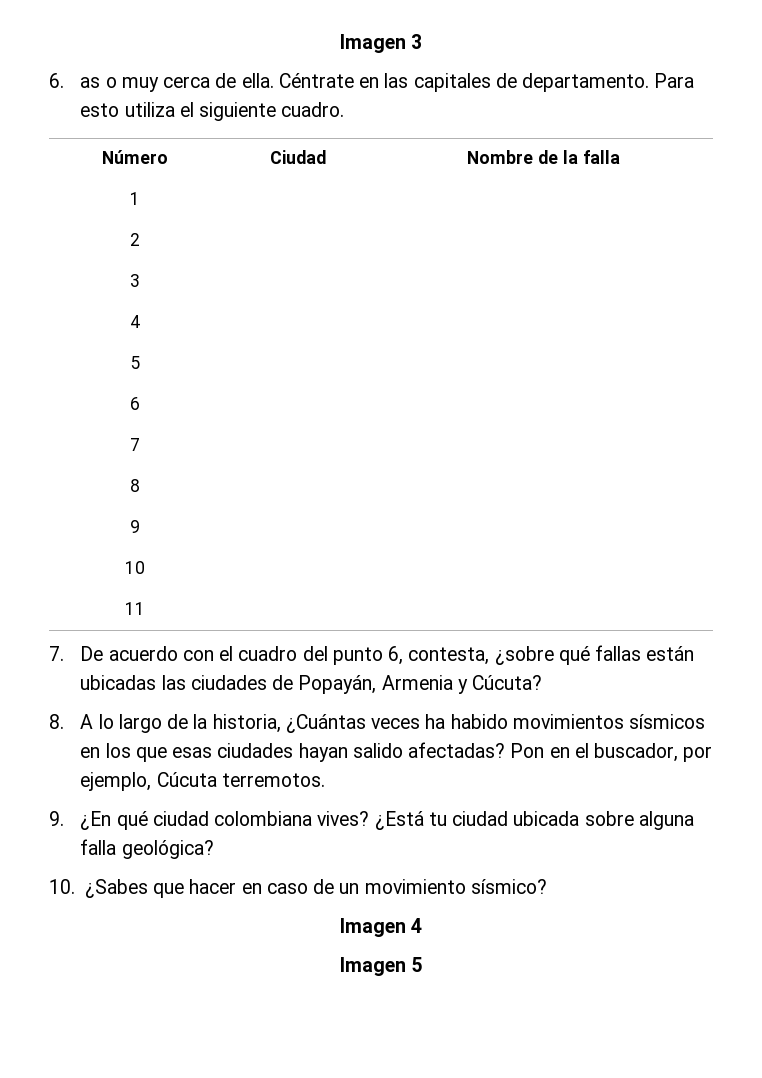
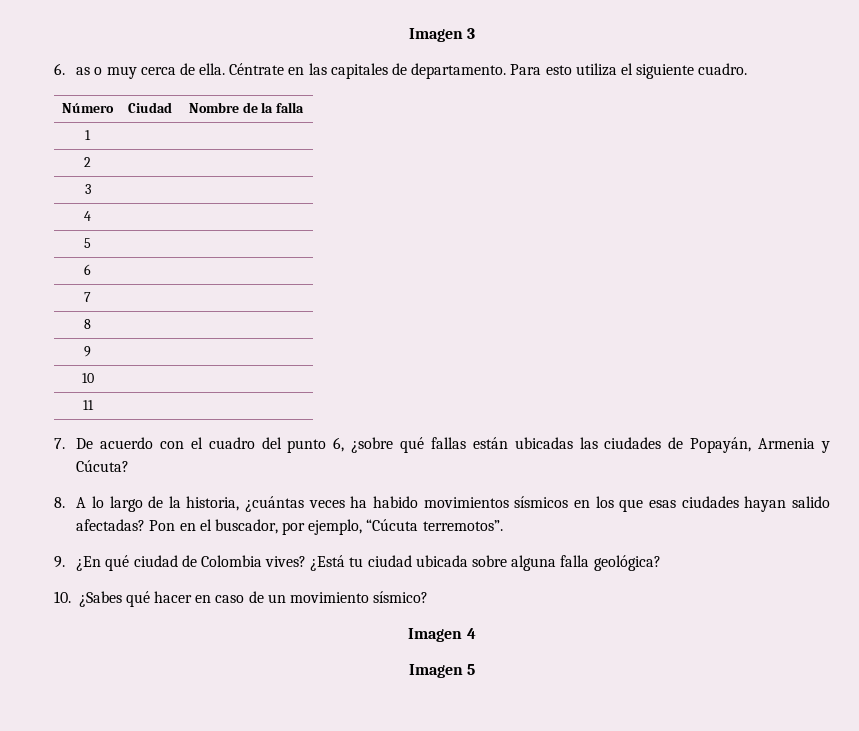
[408,647,490,665] contesta, -> (345, 444) none
[285,714,366,733] ¿Cuántas -> [245,496,305,512] ¿cuántas
[156,772,325,787] Cúcuta terremotos. -> [366,519,503,531] “Cúcuta terremotos”.
[214,811,313,826] colombiana -> [181,555,262,567] de Colombia
[153,883,185,898] que -> [125,591,150,607] qué

